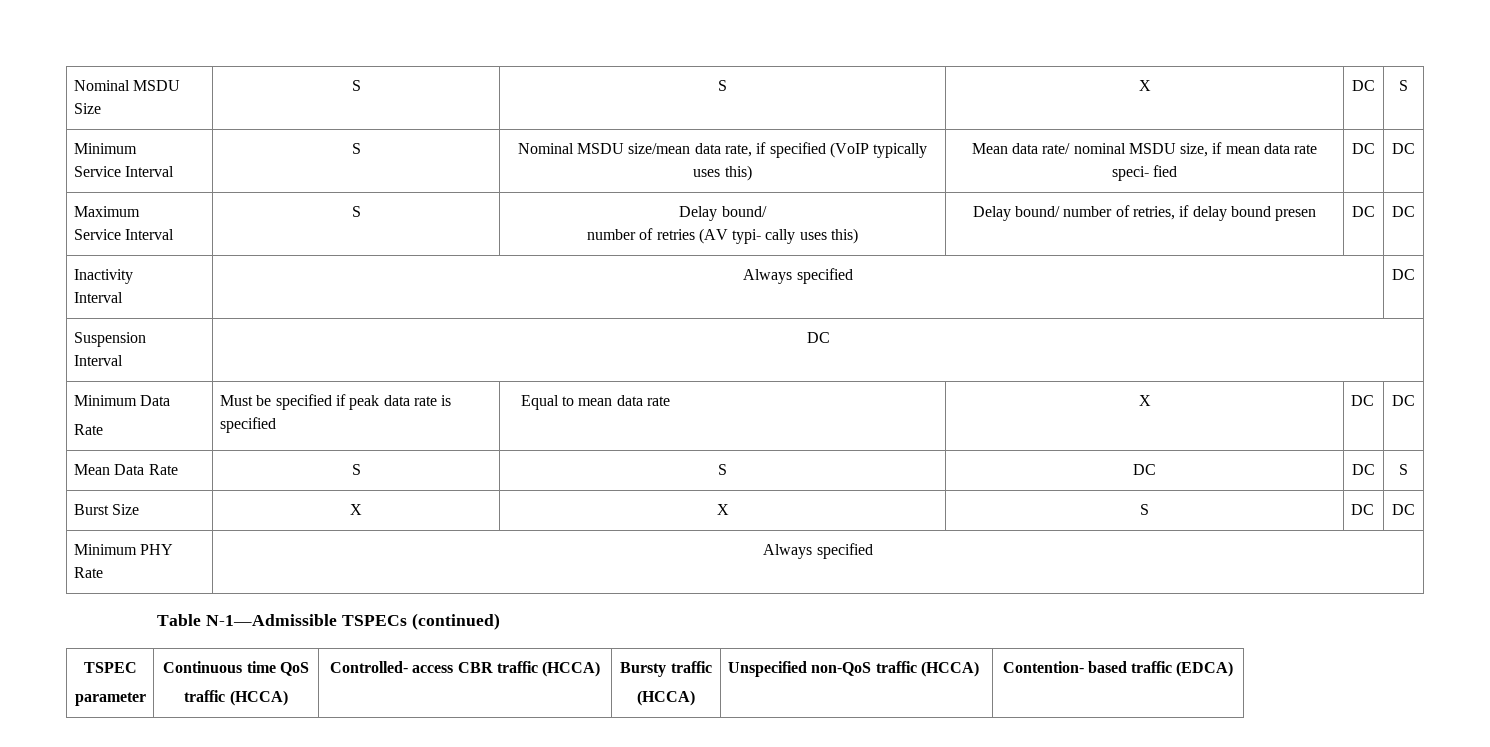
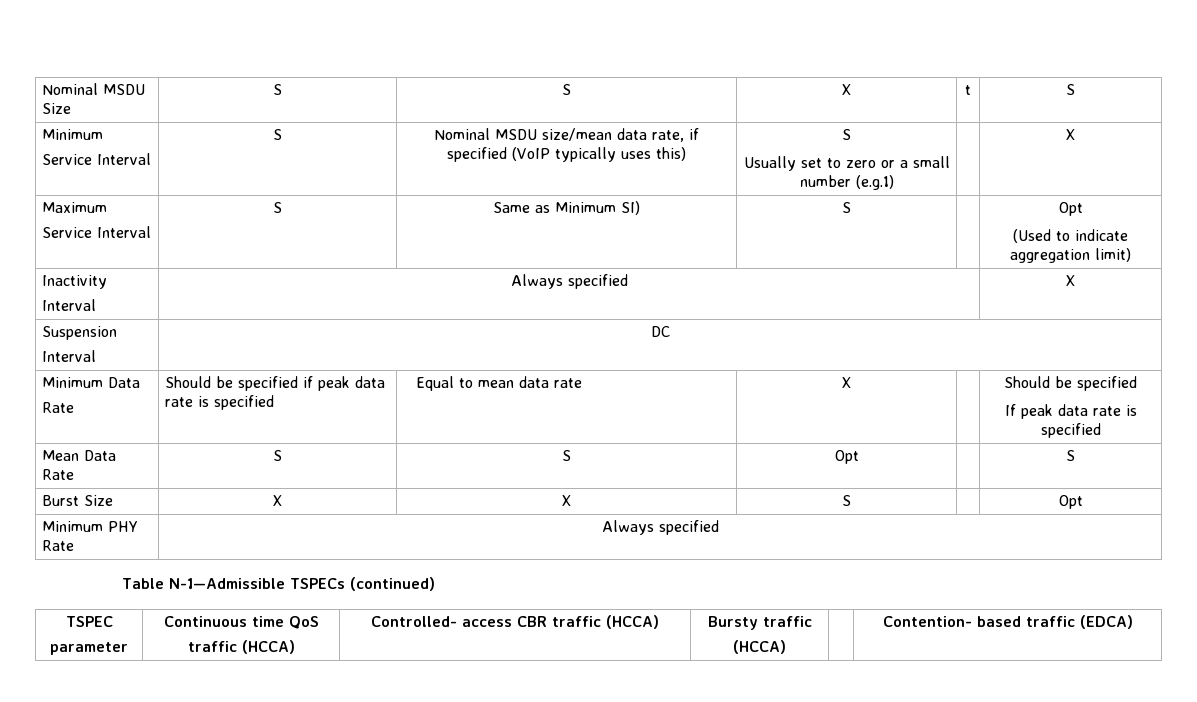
[1352,80,1375,91] DC -> [965,85,971,95] t
[971,142,1318,157] [1111,165,1178,181] [1352,143,1375,154] [1392,143,1415,154] [73,206,140,217] [73,229,175,240] [351,206,361,217] [679,206,767,221] [586,228,859,244] [972,205,1317,221] [1352,206,1375,217] [1392,206,1415,217] Mean data rate/ nominal MSDU size, if mean data rate speci- fied | DC | DC // Maximum // Service Interval | S | Delay bound/ // number of retries (AV typi- cally uses this) | Delay bound/ number of retries, if delay bound presen | DC | DC -> [842,129,851,140] [743,156,950,171] [799,175,894,190] [1066,129,1075,140] [42,202,108,213] [42,226,152,238] [273,202,282,213] [492,201,640,215] [842,202,851,213] [1058,202,1083,216] [1013,229,1128,243] [1010,248,1131,263] S // Usually set to zero or a small number (e.g.1) | | X // Maximum // Service Interval | S | Same as Minimum SI) | S | | Opt // (Used to indicate aggregation limit)
[1392,269,1415,280] DC -> [1066,275,1075,286] X
[219,395,253,406] Must -> [165,376,212,388] Should
[1350,395,1374,406] [1392,395,1415,406] DC | DC -> [1004,376,1137,391] [1004,404,1137,419] [1040,423,1101,438] | Should be specified // If peak data rate is specified
[1133,464,1156,475] [1352,464,1375,475] DC | DC -> [834,450,859,464] Opt |
[1350,504,1374,515] [1392,504,1415,515] DC | DC -> [1058,495,1083,509] | Opt
[727,661,979,677] Unspecified non-QoS traffic (HCCA) -> (786, 647) none

